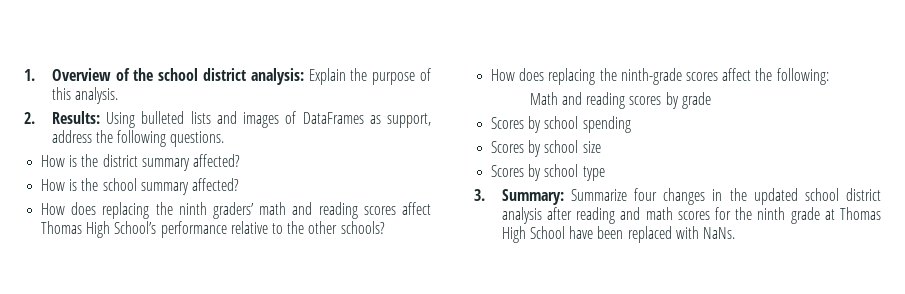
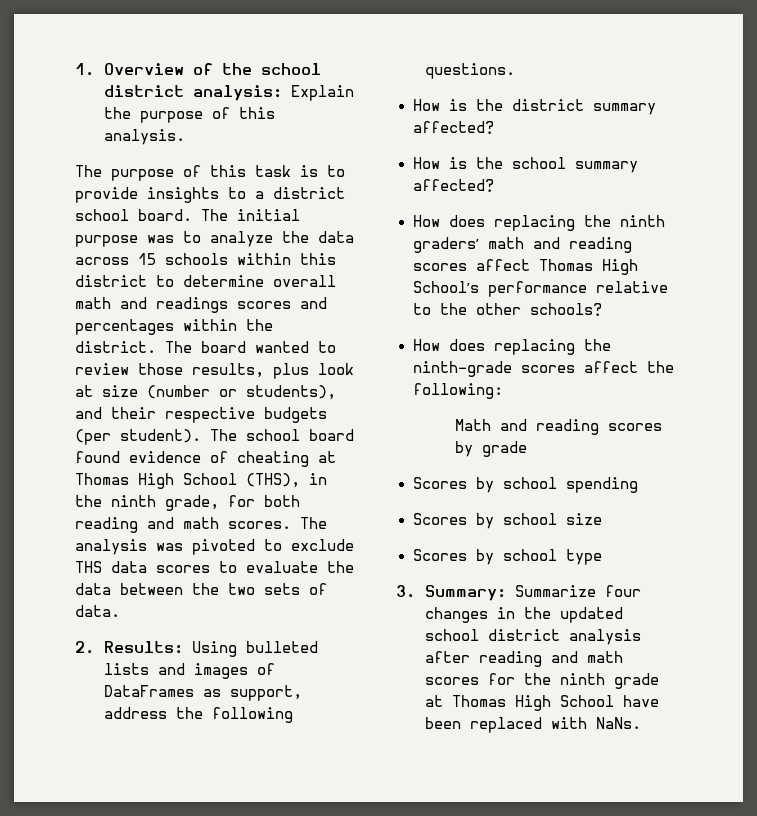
(119, 95) none -> [75,165,345,181] [75,187,345,203] [75,209,300,221] [75,231,354,247] [75,253,336,265] [75,275,336,287] [75,297,327,313] [75,319,273,335] [75,341,336,353] [75,363,354,379] [75,385,336,400] [75,407,327,423] [75,429,354,445] [75,451,336,467] [75,473,327,489] [75,495,300,511] [75,517,327,533] [75,539,354,555] [75,561,354,573] [75,583,327,595] [75,605,120,617] // The purpose of this task is to provide insights to a district school board. The initial purpose was to analyze the data across 15 schools within this district to determine overall math and readings scores and percentages within the district. The board wanted to review those results, plus look at size (number or students), and their respective budgets (per student). The school board found evidence of cheating at Thomas High School (THS), in the ninth grade, for both reading and math scores. The analysis was pivoted to exclude THS data scores to evaluate the data between the two sets of data.

